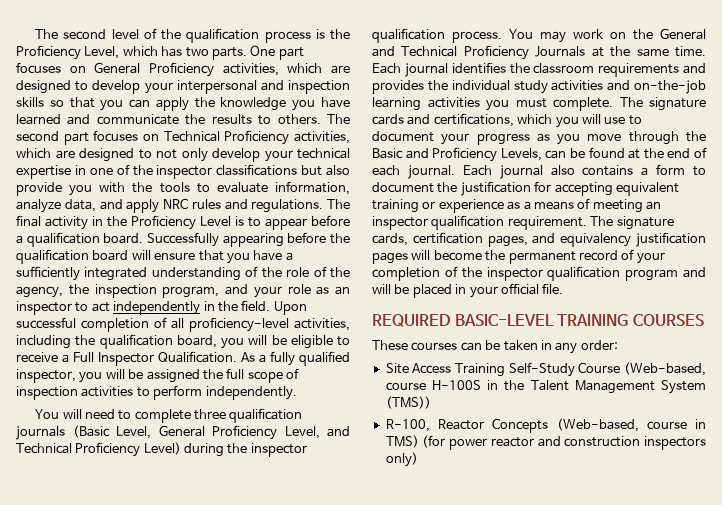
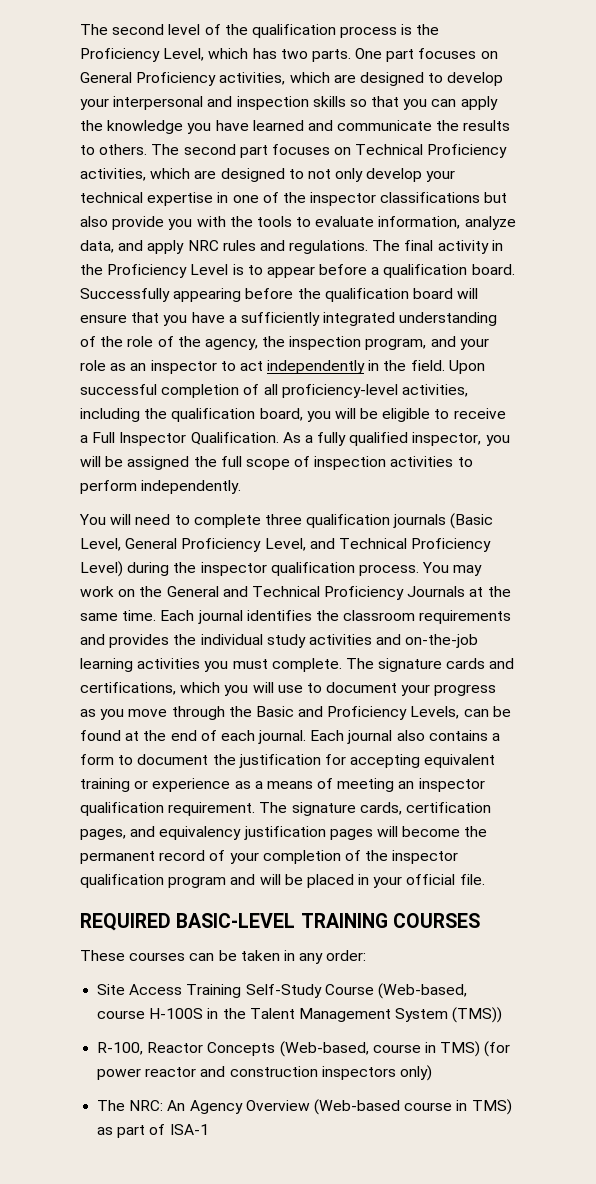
(418, 459) none -> [97,1099,512,1115] [97,1124,209,1138] // The NRC: An Agency Overview (Web-based course in TMS) as part of ISA-1

